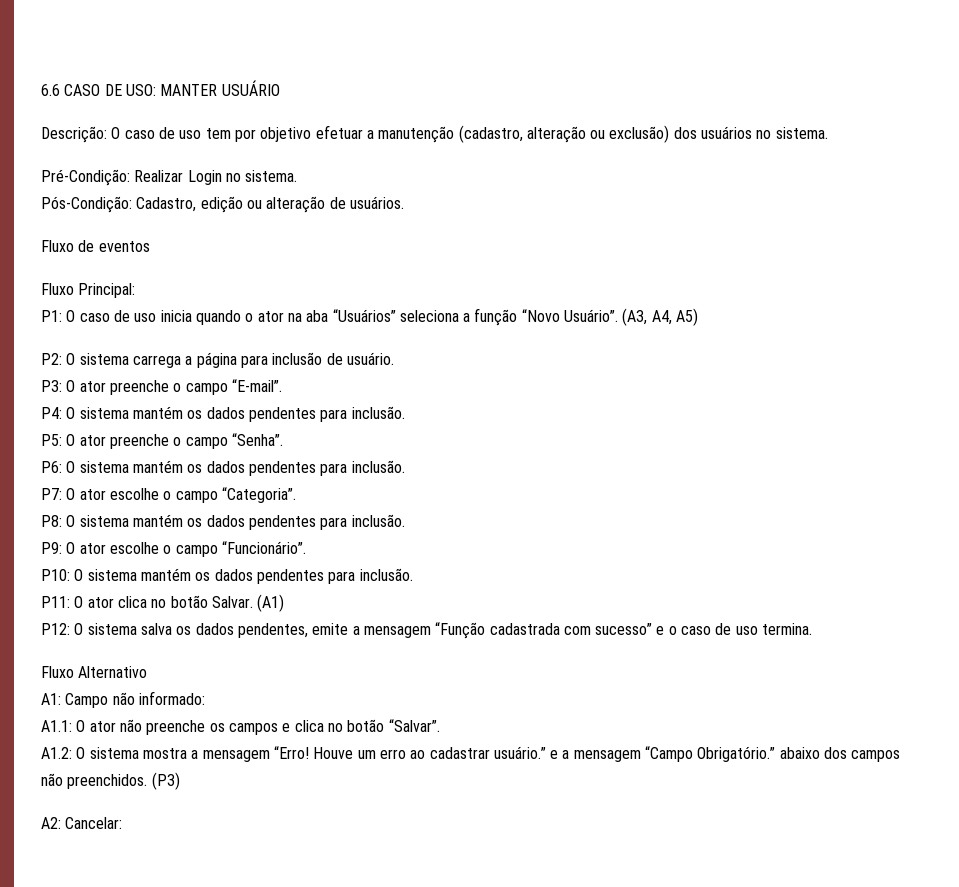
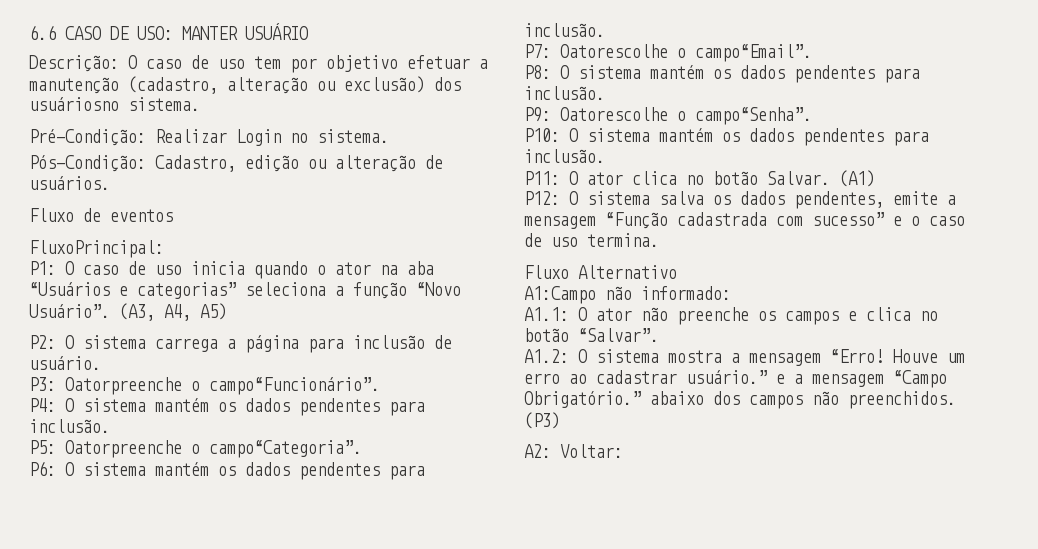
[701,126,772,139] usuários no -> [29,97,119,111] usuáriosno
[41,283,136,298] Fluxo Principal: -> [29,240,164,258] FluxoPrincipal:
[332,309,396,322] “Usuários” -> [29,282,236,299] “Usuários e categorias”
[66,379,282,395] O ator preenche o campo “E-mail”. -> [65,377,380,395] Oatorpreenche o campo“Funcionário”.
[66,433,283,449] O ator preenche o campo “Senha”. -> [65,440,362,458] Oatorpreenche o campo“Categoria”.
[66,487,296,503] O ator escolhe o campo “Categoria”. -> [560,44,812,62] Oatorescolhe o campo“Email”.
[66,541,306,557] O ator escolhe o campo “Funcionário”. -> [560,107,812,125] Oatorescolhe o campo“Senha”.
[41,693,109,708] A1: Campo -> [524,286,596,304] A1:Campo
[65,817,123,829] Cancelar: -> [560,444,623,458] Voltar:

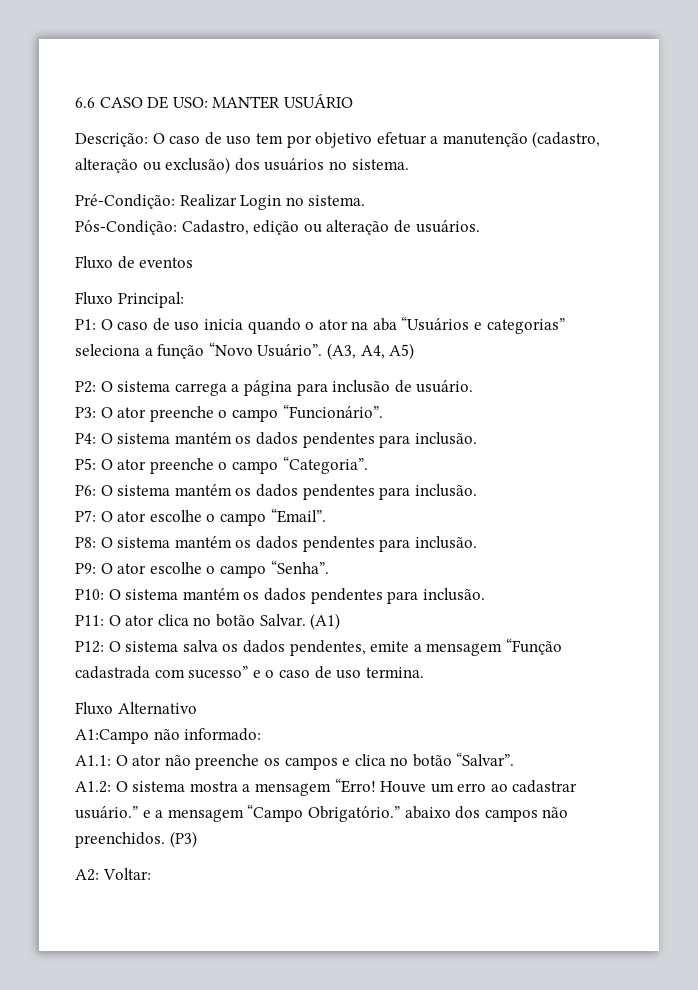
[29,97,119,111] usuáriosno -> [264,158,347,171] usuários no
[29,240,164,258] FluxoPrincipal: -> [75,292,184,308] Fluxo Principal:
[65,377,380,395] Oatorpreenche o campo“Funcionário”. -> [100,404,383,422] O ator preenche o campo “Funcionário”.
[65,440,362,458] Oatorpreenche o campo“Categoria”. -> [100,456,368,474] O ator preenche o campo “Categoria”.
[560,44,812,62] Oatorescolhe o campo“Email”. -> [100,508,326,526] O ator escolhe o campo “Email”.
[560,107,812,125] Oatorescolhe o campo“Senha”. -> [100,560,329,578] O ator escolhe o campo “Senha”.

